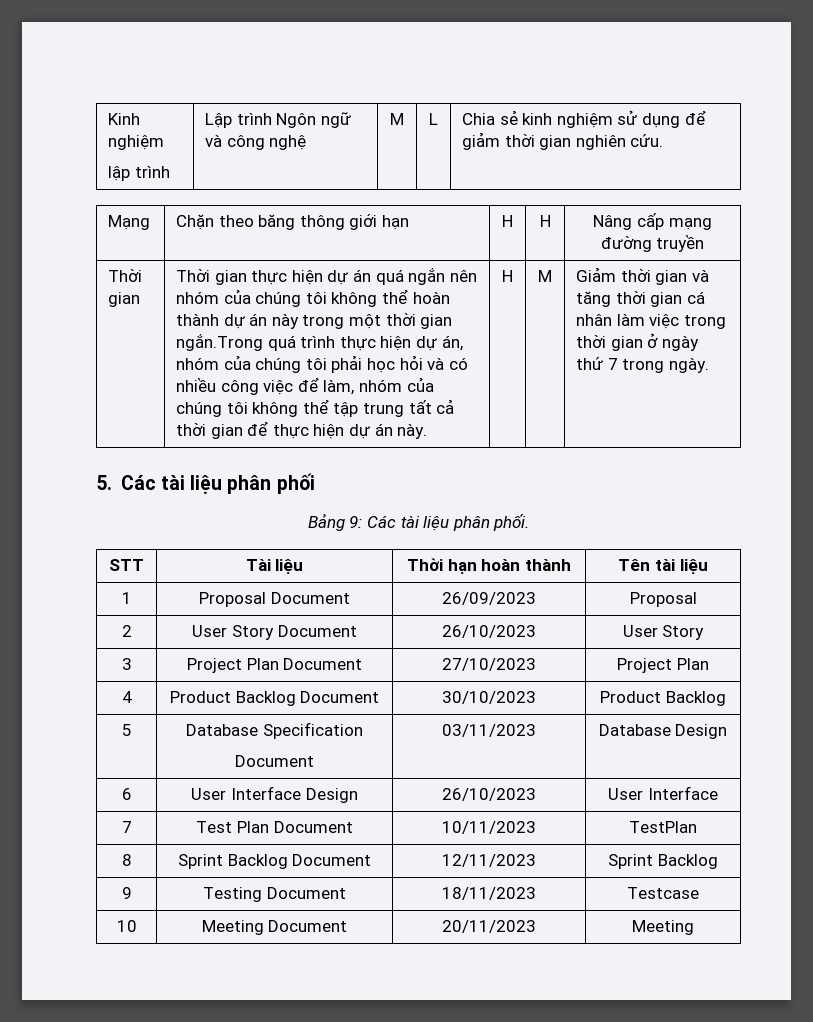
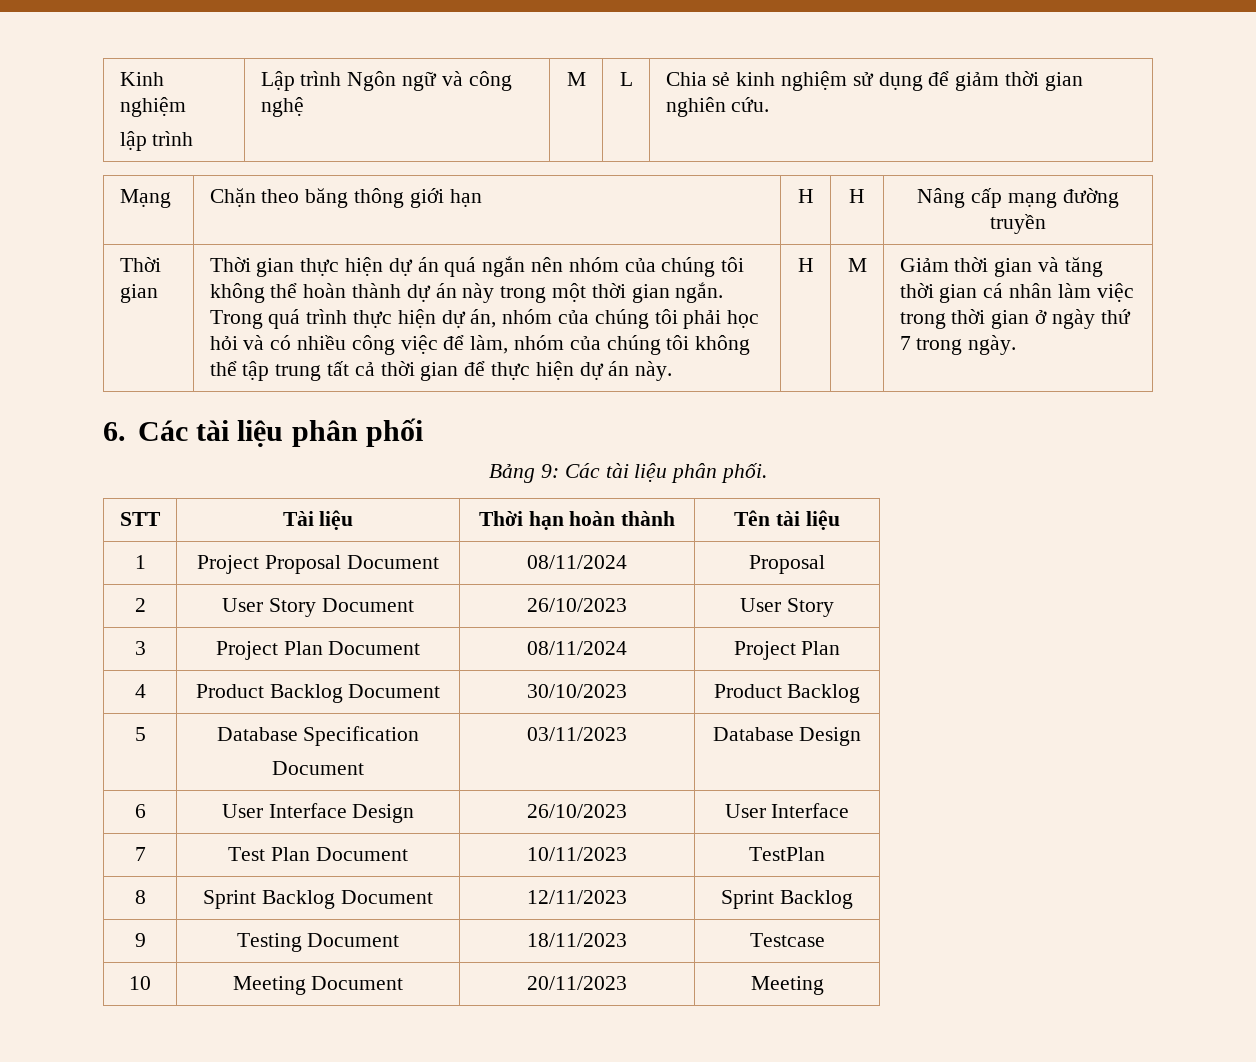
[176,334,264,351] ngắn.Trong -> [675,282,724,303] [209,310,263,329] ngắn. Trong
[96,475,112,490] 5. -> [103,422,126,441] 6.
(132, 598) none -> [197,555,260,574] Project
[442,592,536,605] 26/09/2023 -> [527,555,627,569] 08/11/2024
[442,658,536,671] 27/10/2023 -> [527,641,627,655] 08/11/2024

